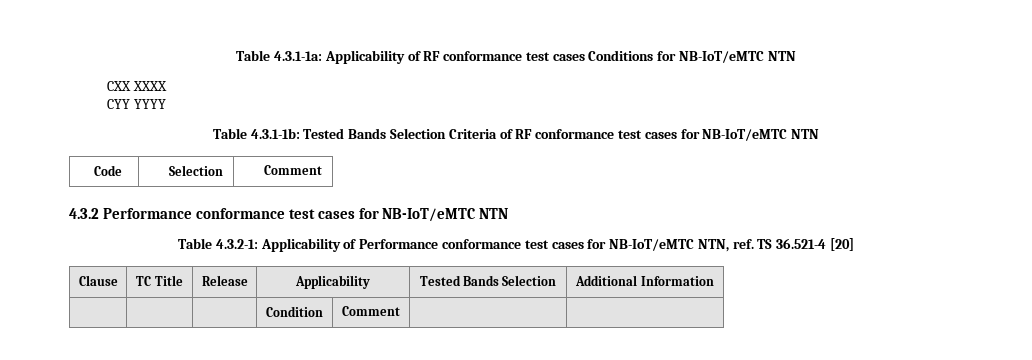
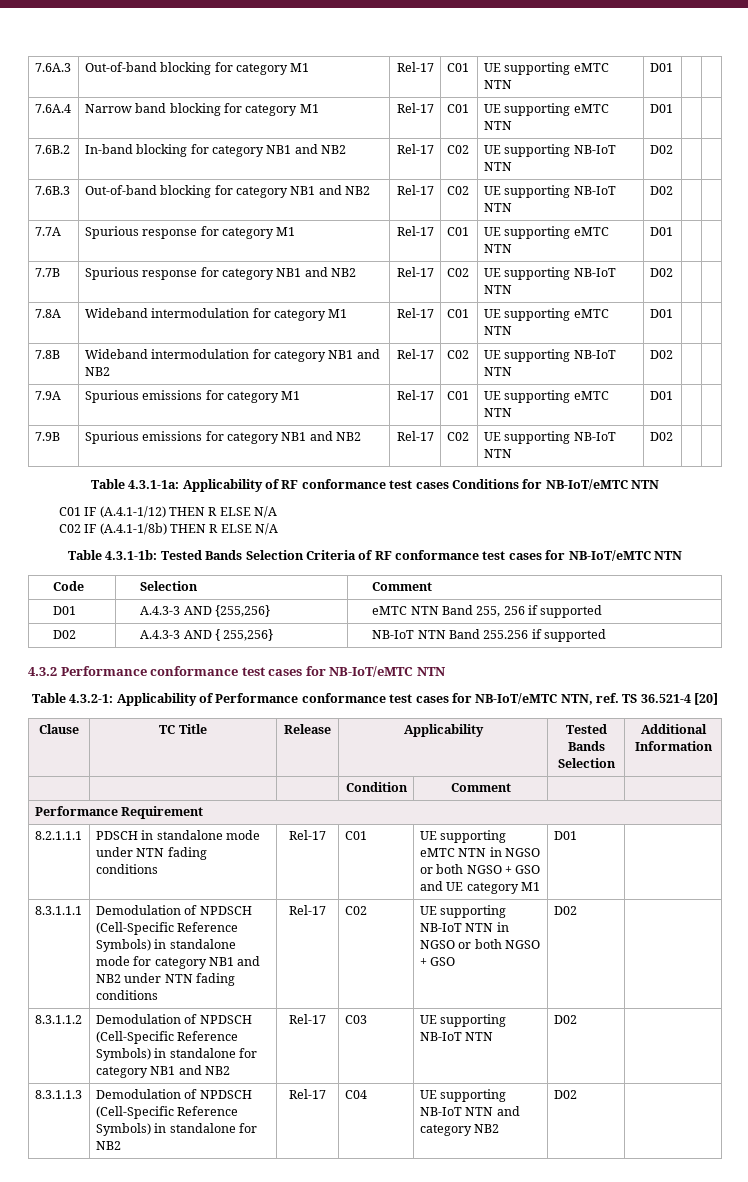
(236, 55) none -> [34,63,71,72] [84,62,310,75] [396,62,434,72] [446,63,469,72] [483,62,609,75] [483,80,512,89] [649,63,673,72] [34,104,71,113] [84,103,319,116] [396,103,434,113] [446,104,469,113] [483,103,609,116] [483,121,512,130] [649,104,673,113] [34,145,70,154] [84,144,347,157] [396,144,434,154] [446,145,469,154] [483,144,616,157] [483,162,512,171] [649,145,673,154] [34,186,70,195] [84,185,371,198] [396,185,434,195] [446,186,469,195] [483,185,616,198] [483,203,512,212] [649,186,673,195] [34,227,61,236] [84,226,296,239] [396,226,434,236] [446,227,469,236] [483,226,609,239] [483,244,512,253] [649,227,673,236] [34,268,60,277] [84,267,357,280] [396,267,434,277] [446,268,469,277] [483,267,616,280] [483,285,512,294] [649,268,673,277] [34,309,61,318] [84,308,348,321] [396,308,434,318] [446,309,469,318] [483,308,609,321] [483,326,512,335] [649,309,673,318] [34,350,60,359] [84,349,380,362] [84,367,110,376] [396,349,434,359] [446,350,469,359] [483,349,616,362] [483,367,512,376] [649,350,673,359] [34,391,61,400] [84,390,301,403] [396,390,434,400] [446,391,469,400] [483,390,609,403] [483,408,512,417] [649,391,673,400] [34,432,60,441] [84,431,362,444] [396,431,434,441] [446,432,469,441] [483,431,616,444] [483,449,512,458] [649,432,673,441] 7.6A.3 | Out-of-band blocking for category M1 | Rel-17 | C01 | UE supporting eMTC NTN | D01 | | // 7.6A.4 | Narrow band blocking for category M1 | Rel-17 | C01 | UE supporting eMTC NTN | D01 | | // 7.6B.2 | In-band blocking for category NB1 and NB2 | Rel-17 | C02 | UE supporting NB-IoT NTN | D02 | | // 7.6B.3 | Out-of-band blocking for category NB1 and NB2 | Rel-17 | C02 | UE supporting NB-IoT NTN | D02 | | // 7.7A | Spurious response for category M1 | Rel-17 | C01 | UE supporting eMTC NTN | D01 | | // 7.7B | Spurious response for category NB1 and NB2 | Rel-17 | C02 | UE supporting NB-IoT NTN | D02 | | // 7.8A | Wideband intermodulation for category M1 | Rel-17 | C01 | UE supporting eMTC NTN | D01 | | // 7.8B | Wideband intermodulation for category NB1 and NB2 | Rel-17 | C02 | UE supporting NB-IoT NTN | D02 | | // 7.9A | Spurious emissions for category M1 | Rel-17 | C01 | UE supporting eMTC NTN | D01 | | // 7.9B | Spurious emissions for category NB1 and NB2 | Rel-17 | C02 | UE supporting NB-IoT NTN | D02 | | //
[106,81,167,91] [106,99,166,109] CXX XXXX // CYY YYYY -> [58,506,278,518] [58,523,279,535] C01 IF (A.4.1-1/12) THEN R ELSE N/A // C02 IF (A.4.1-1/8b) THEN R ELSE N/A
(323, 170) none -> [53,606,77,615] [140,605,270,617] [372,605,603,618] [53,630,77,639] [140,629,274,641] [372,629,607,642] // D01 | A.4.3-3 AND {255,256} | eMTC NTN Band 255, 256 if supported // D02 | A.4.3-3 AND { 255,256} | NB-IoT NTN Band 255.256 if supported
(400, 311) none -> [34,806,204,819] [34,831,82,840] [95,830,260,840] [95,847,207,860] [95,864,158,874] [289,830,326,840] [344,831,367,840] [419,830,507,843] [419,847,540,857] [419,864,541,874] [419,881,540,894] [553,831,577,840] [34,906,82,915] [95,905,252,915] [95,922,239,935] [95,939,236,952] [95,956,261,969] [95,973,235,986] [95,990,158,1000] [289,905,326,915] [344,906,367,915] [419,905,507,918] [419,922,509,932] [419,939,540,949] [419,957,456,966] [553,906,577,915] [34,1015,82,1024] [95,1014,252,1024] [95,1031,239,1044] [95,1048,257,1061] [95,1065,230,1078] [289,1014,326,1024] [344,1015,367,1024] [419,1014,507,1027] [419,1032,494,1041] [553,1015,577,1024] [34,1090,82,1099] [95,1089,252,1099] [95,1106,239,1119] [95,1123,257,1136] [95,1141,121,1150] [289,1089,326,1099] [344,1090,367,1099] [419,1089,507,1102] [419,1106,520,1116] [419,1124,500,1136] [553,1090,577,1099] // Performance Requirement // 8.2.1.1.1 | PDSCH in standalone mode under NTN fading conditions | Rel-17 | C01 | UE supporting eMTC NTN in NGSO or both NGSO + GSO and UE category M1 | D01 | // 8.3.1.1.1 | Demodulation of NPDSCH (Cell-Specific Reference Symbols) in standalone mode for category NB1 and NB2 under NTN fading conditions | Rel-17 | C02 | UE supporting NB-IoT NTN in NGSO or both NGSO + GSO | D02 | // 8.3.1.1.2 | Demodulation of NPDSCH (Cell-Specific Reference Symbols) in standalone for category NB1 and NB2 | Rel-17 | C03 | UE supporting NB-IoT NTN | D02 | // 8.3.1.1.3 | Demodulation of NPDSCH (Cell-Specific Reference Symbols) in standalone for NB2 | Rel-17 | C04 | UE supporting NB-IoT NTN and category NB2 | D02 |

